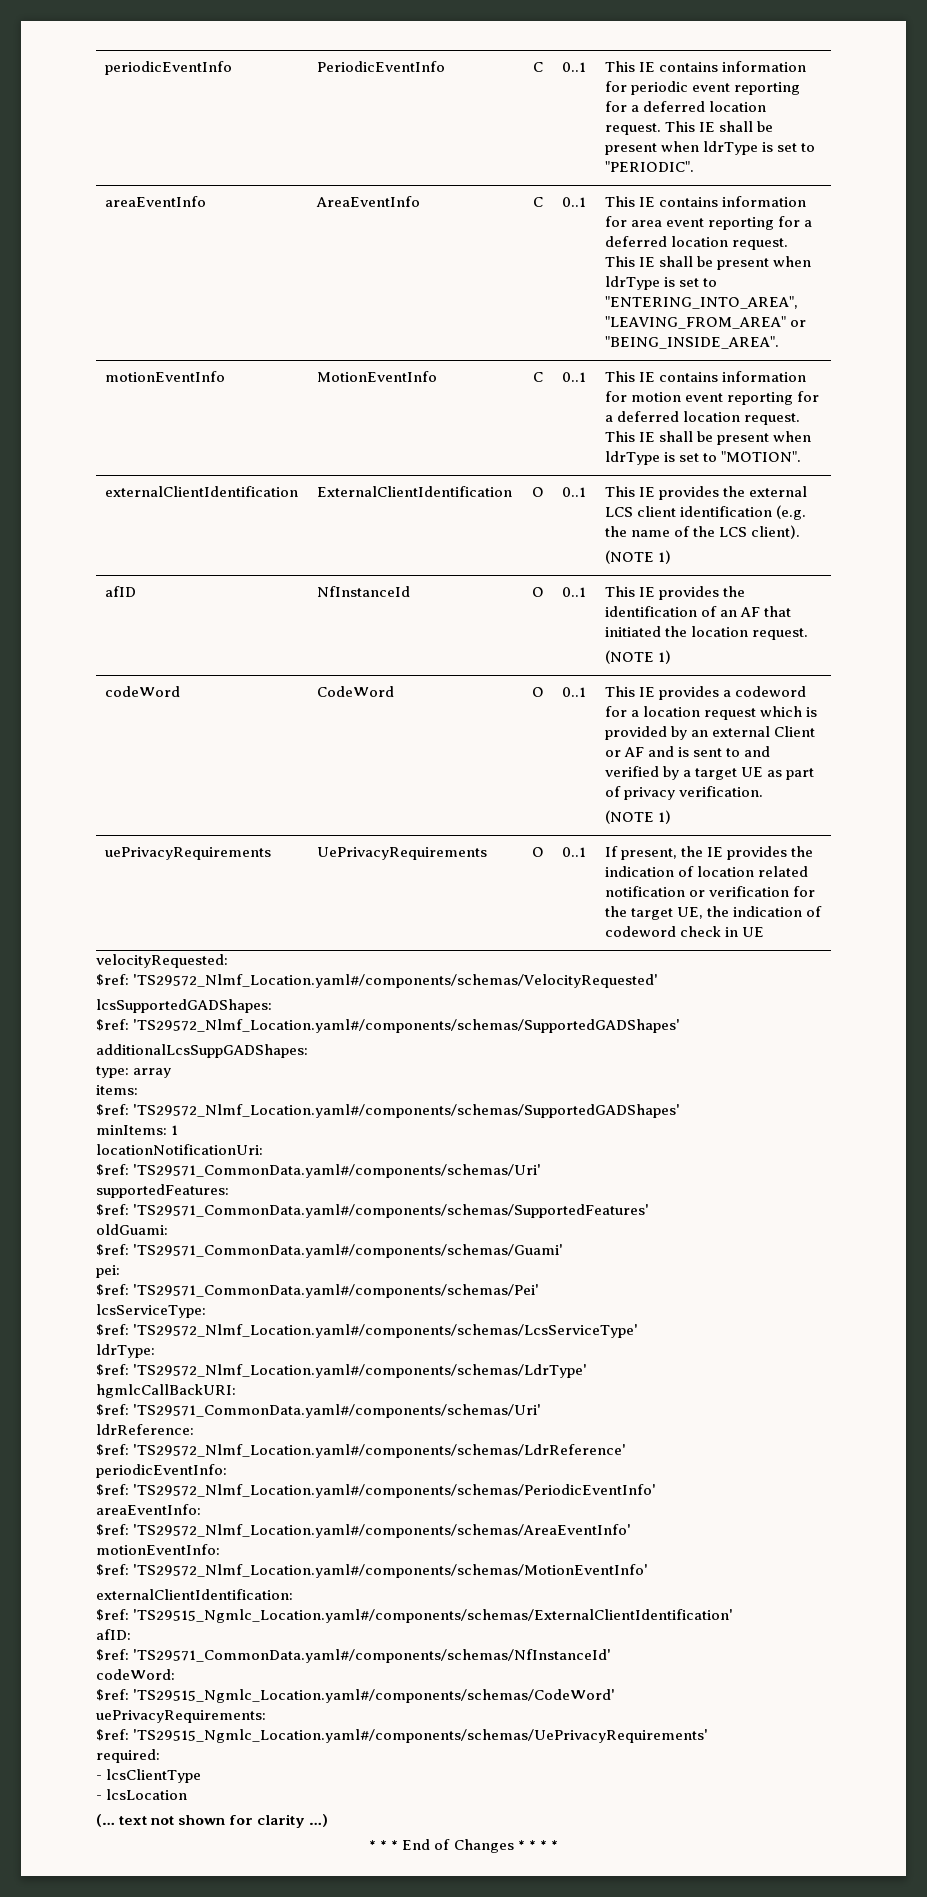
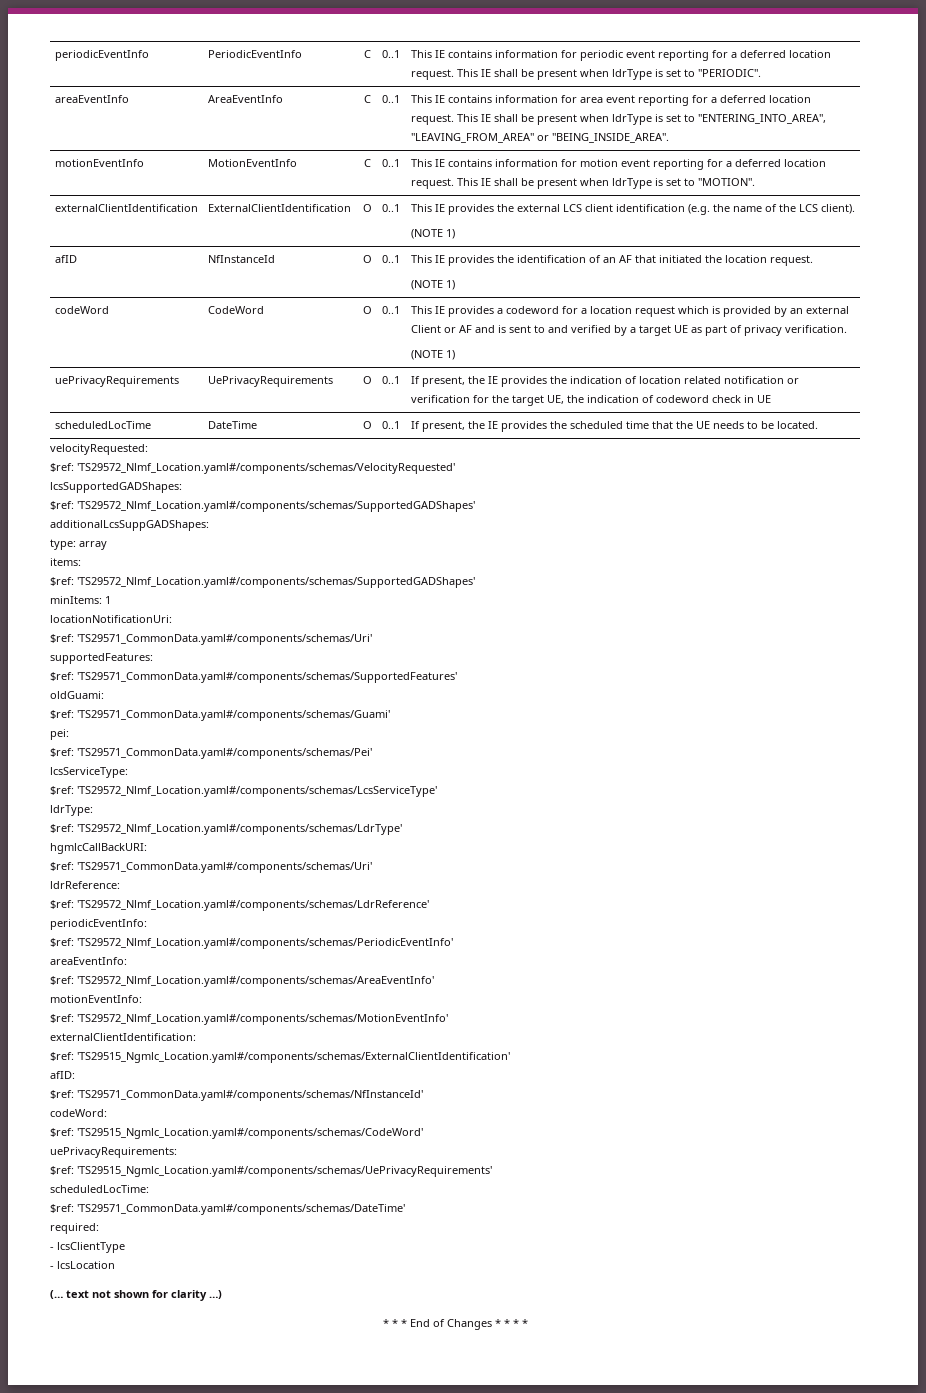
(765, 932) none -> [54,421,151,429] [207,421,257,429] [363,421,372,429] [381,421,400,429] [410,421,818,432] // scheduledLocTime | DateTime | O | 0..1 | If present, the IE provides the scheduled time that the UE needs to be located.
(709, 1736) none -> [50,1185,149,1193] [50,1204,405,1215] // scheduledLocTime: // $ref: 'TS29571_CommonData.yaml#/components/schemas/DateTime'

